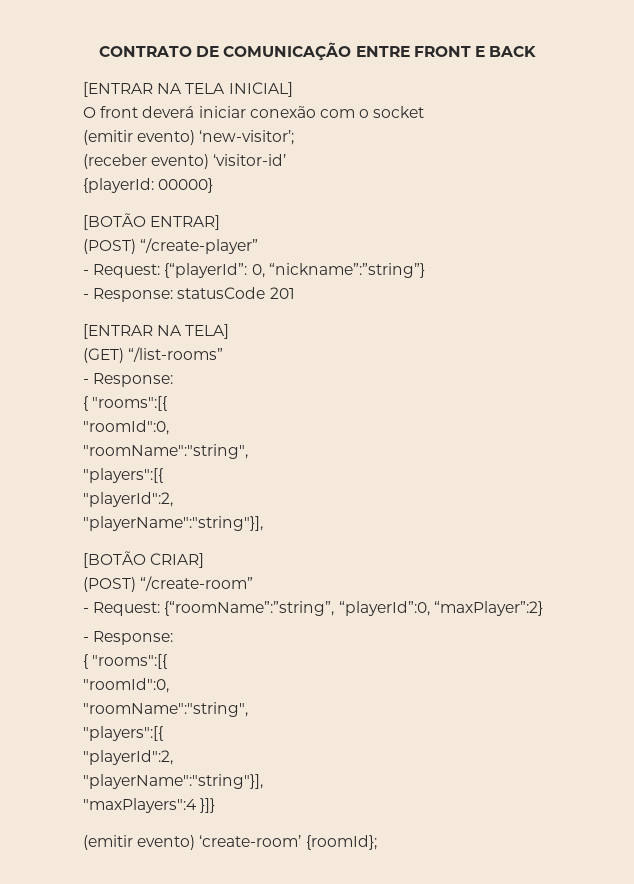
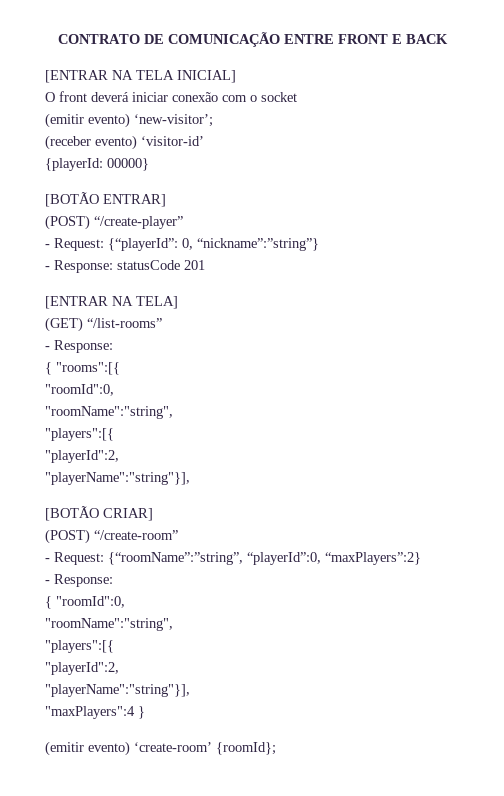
[433,601,543,616] [83,631,174,645] [83,654,168,669] “maxPlayer”:2} // - Response: // { "rooms":[{ // -> [325,552,421,565] [45,574,113,587] [45,596,52,609] “maxPlayers”:2} // - Response: // {
[200,798,216,813] }]} -> [138,706,145,719] }

